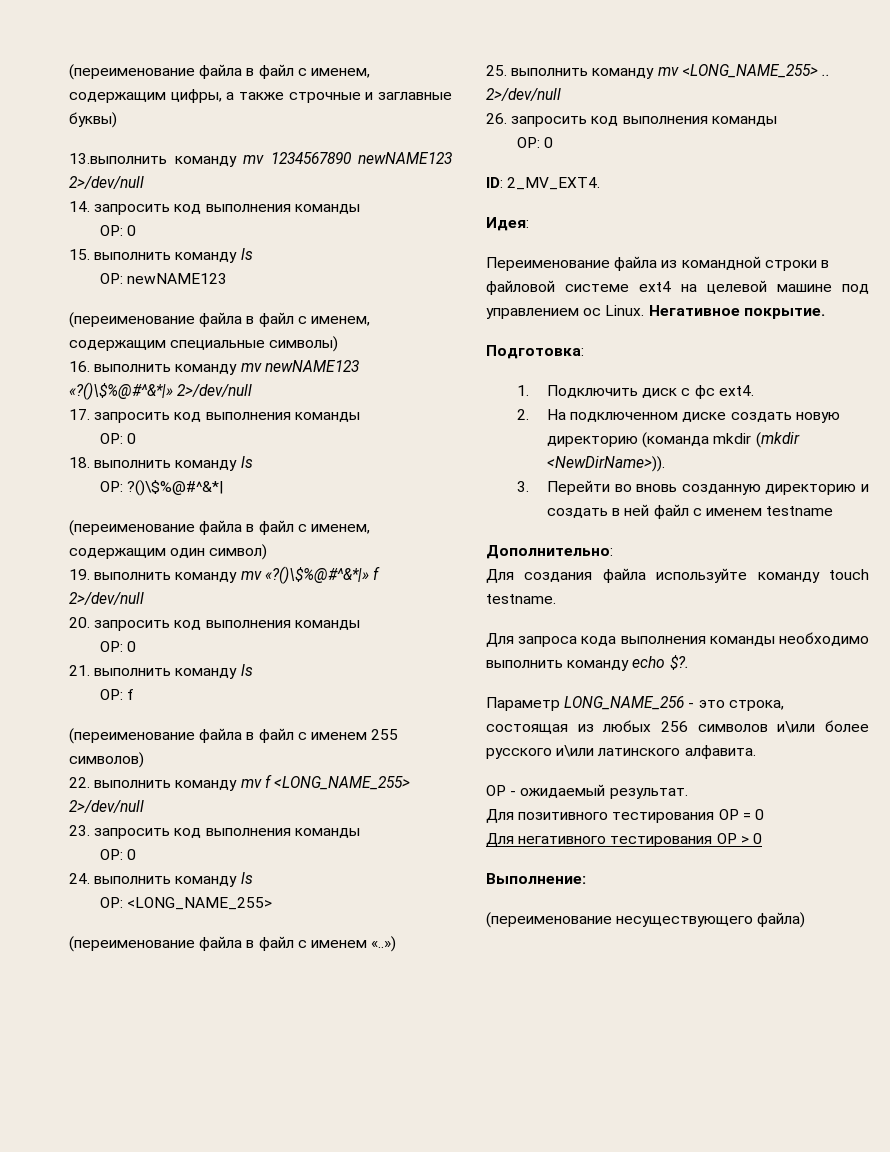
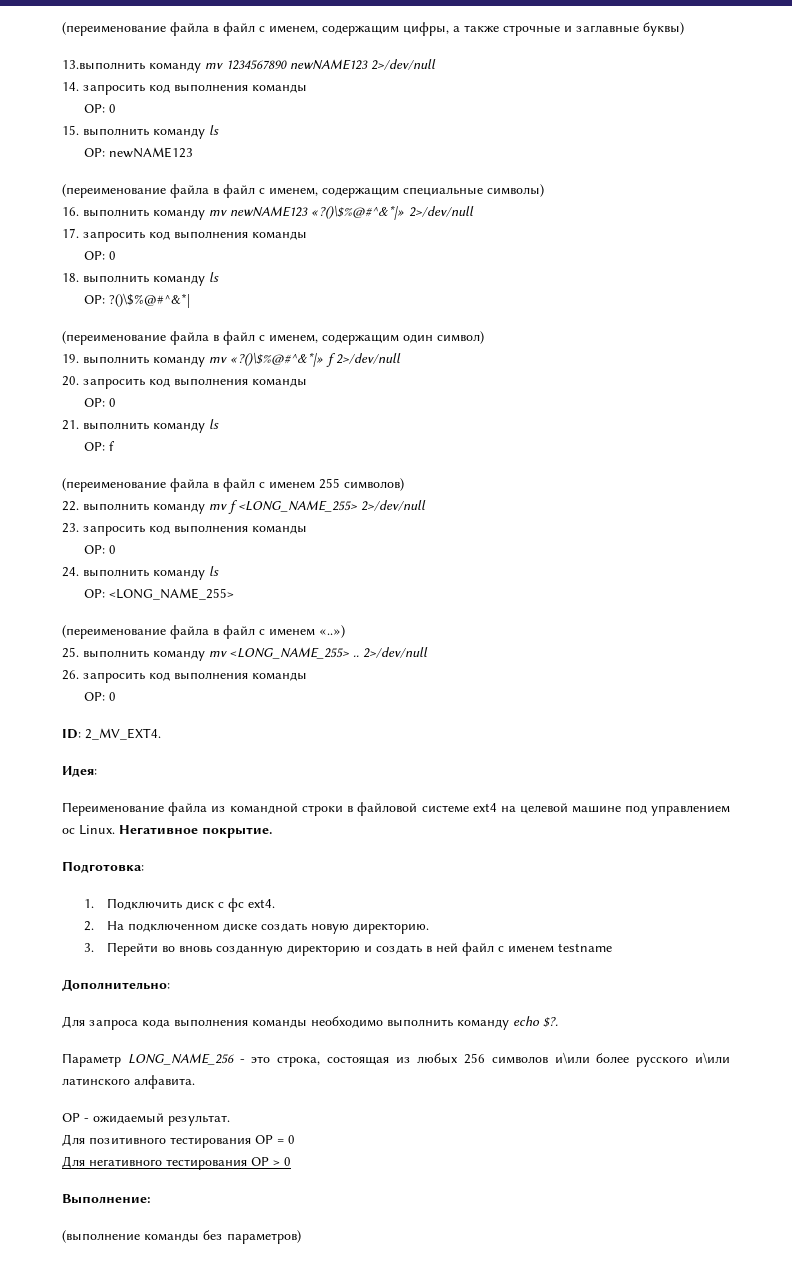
[547,432,800,448] [547,456,666,472] директорию (команда mkdir (mkdir <NewDirName>)). -> [352,923,429,934] директорию.
[486,568,869,583] [486,594,556,604] // Для создания файла используйте команду touch testname. -> (170, 985) none
[486,912,806,928] (переименование несуществующего файла) -> [62,1230,301,1244] (выполнение команды без параметров)

